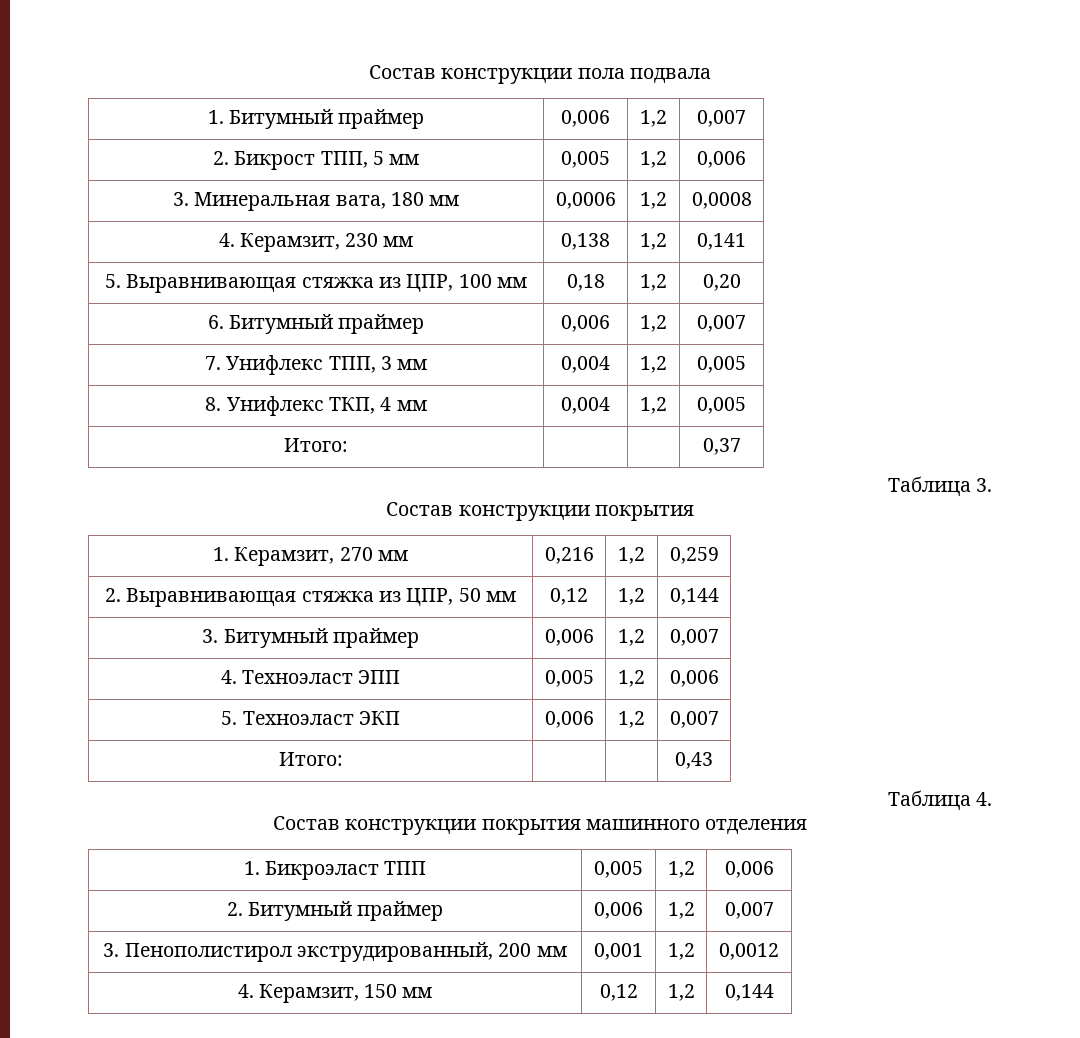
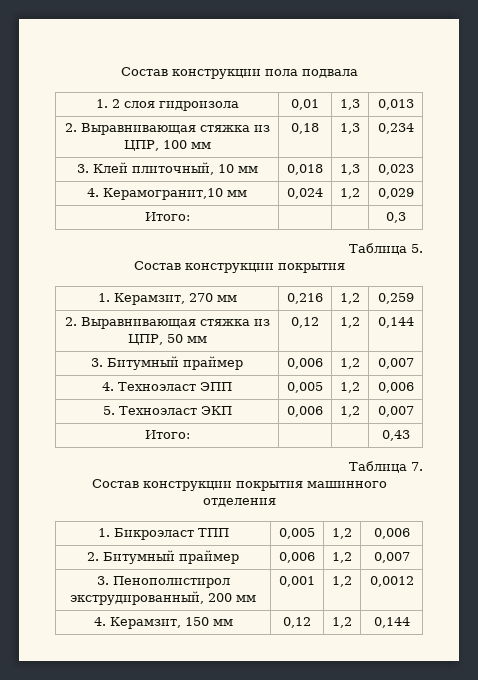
[229,109,425,129] [561,110,610,127] [640,110,667,127] [697,110,746,127] [212,151,420,170] [561,151,610,168] [640,151,667,168] [697,151,746,168] [172,192,460,211] [555,192,616,209] [640,192,667,209] [691,192,752,209] [218,233,414,252] [561,233,610,250] [640,233,667,250] [697,233,746,250] [105,274,122,288] Битумный праймер | 0,006 | 1,2 | 0,007 // 2. Бикрост ТПП, 5 мм | 0,005 | 1,2 | 0,006 // 3. Минеральная вата, 180 мм | 0,0006 | 1,2 | 0,0008 // 4. Керамзит, 230 мм | 0,138 | 1,2 | 0,141 // 5. -> [111,99,239,111] [291,99,319,110] [340,99,360,110] [377,99,414,110] [64,123,77,132] 2 слоя гидроизола | 0,01 | 1,3 | 0,013 // 2.
[640,274,667,291] [702,274,741,291] [207,314,425,334] [561,315,610,332] [640,315,667,332] [697,315,746,332] [204,355,428,375] [561,356,610,373] [640,356,667,373] [697,356,746,373] [205,396,427,416] [561,397,610,414] [640,397,667,414] [697,397,746,414] [284,438,348,452] [702,438,741,455] [887,476,992,496] 1,2 | 0,20 // 6. Битумный праймер | 0,006 | 1,2 | 0,007 // 7. Унифлекс ТПП, 3 мм | 0,004 | 1,2 | 0,005 // 8. Унифлекс ТКП, 4 мм | 0,004 | 1,2 | 0,005 // Итого: | | | 0,37 // Таблица 3. -> [340,123,360,134] [377,123,414,134] [76,162,258,175] [287,164,323,175] [340,164,360,175] [377,164,414,175] [87,188,247,200] [287,188,323,199] [340,188,360,199] [377,188,414,199] [144,212,190,221] [385,212,406,223] [349,243,423,255] 1,3 | 0,234 // 3. Клей плиточный, 10 мм | 0,018 | 1,3 | 0,023 // 4. Керамогранит,10 мм | 0,024 | 1,2 | 0,029 // Итого: | | | 0,3 // Таблица 5.
[976,792,992,806] 4. -> [411,462,423,471] 7.

